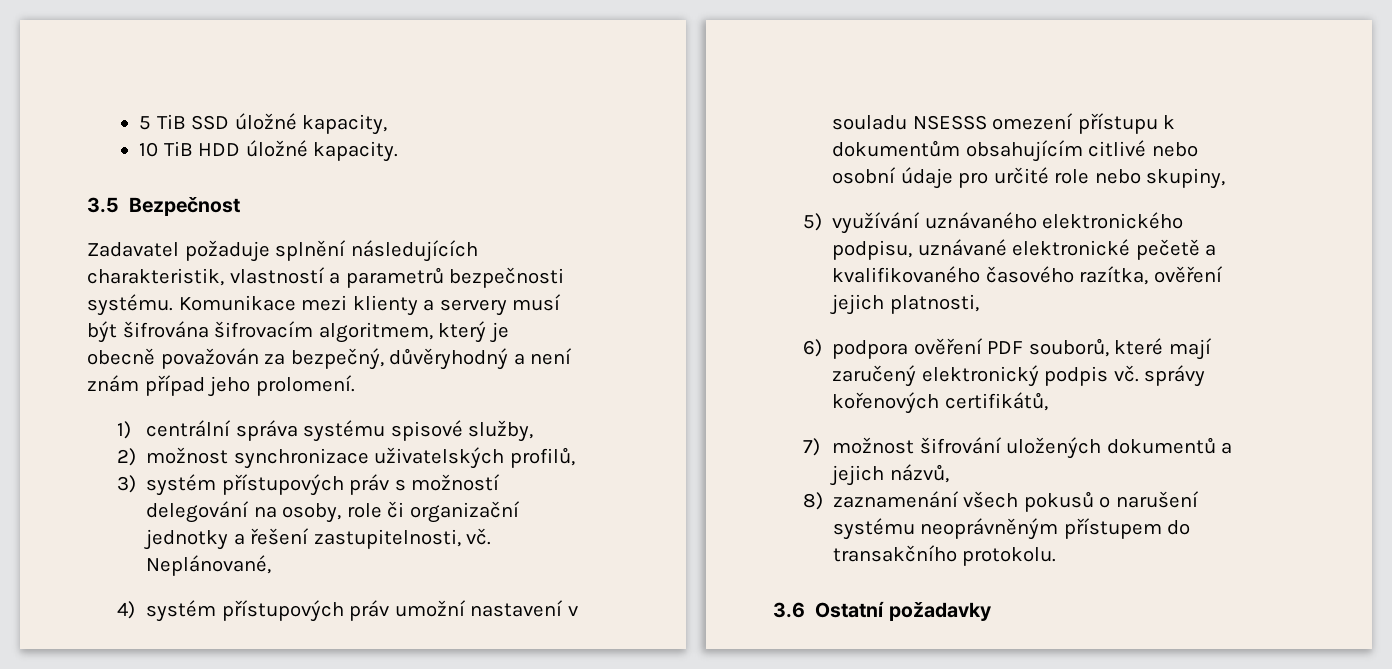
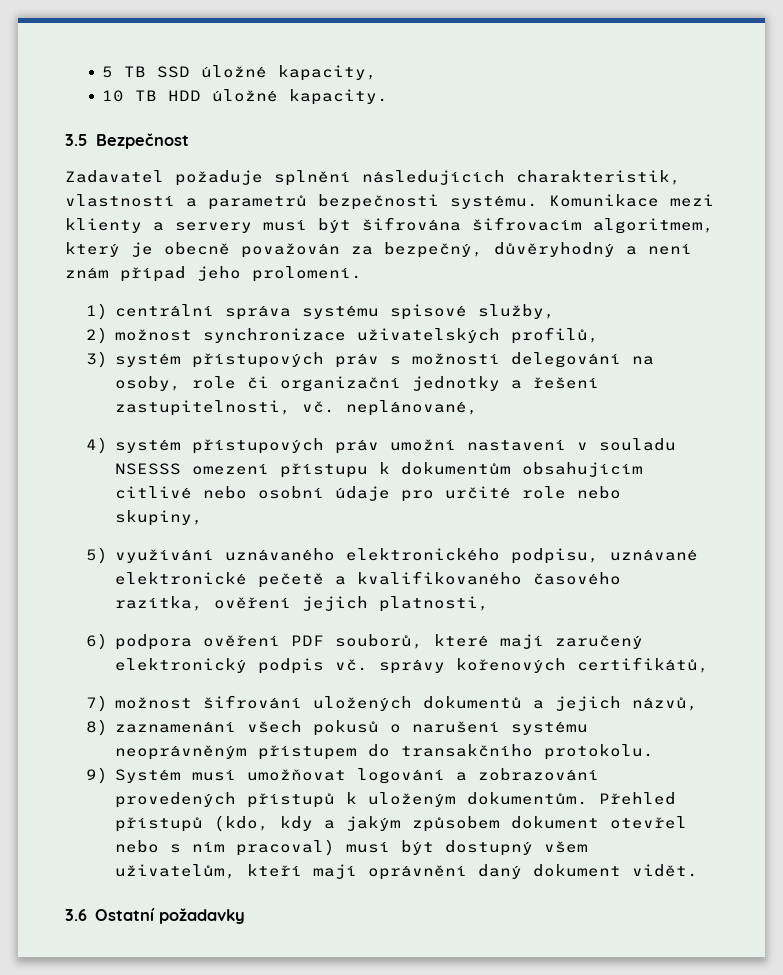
[156,114,186,129] TiB -> [124,66,147,77] TB
[163,141,193,156] TiB -> [135,90,158,101] TB
[146,555,272,576] Neplánované, -> [346,400,479,416] neplánované,
(1057, 556) none -> [85,767,600,784] [115,792,677,808] [115,815,688,832] [115,839,589,856] [115,864,699,880] // 9) Systém musí umožňovat logování a zobrazování provedených přístupů k uloženým dokumentům. Přehled přístupů (kdo, kdy a jakým způsobem dokument otevřel nebo s ním pracoval) musí být dostupný všem uživatelům, kteří mají oprávnění daný dokument vidět.

